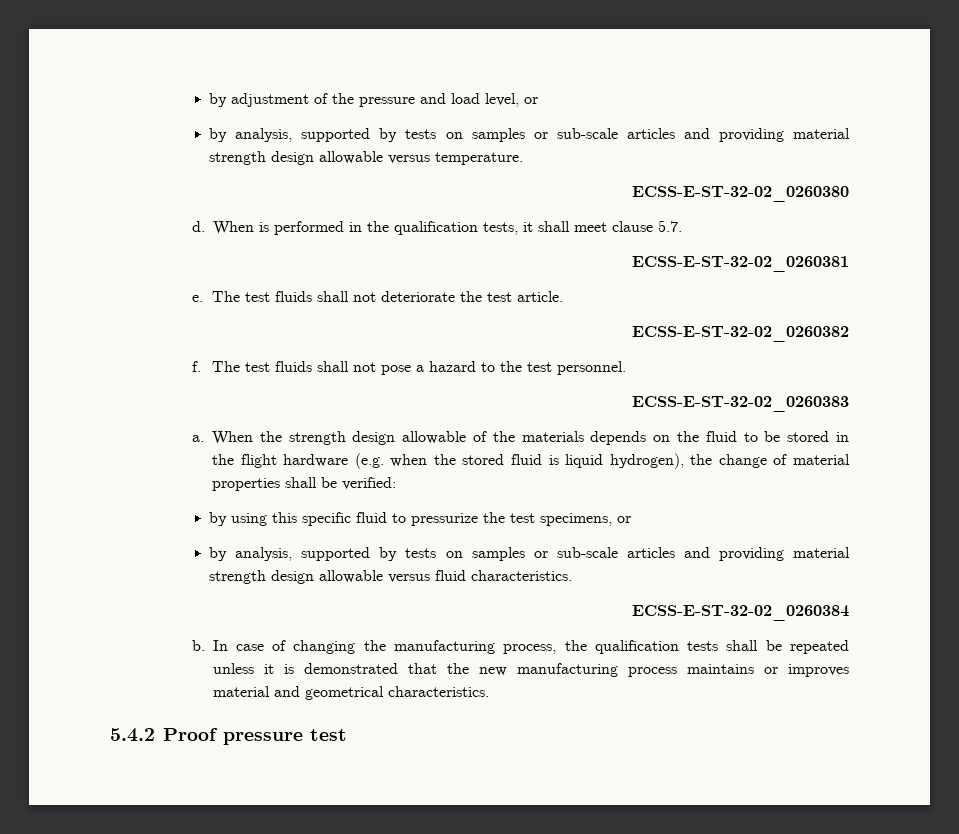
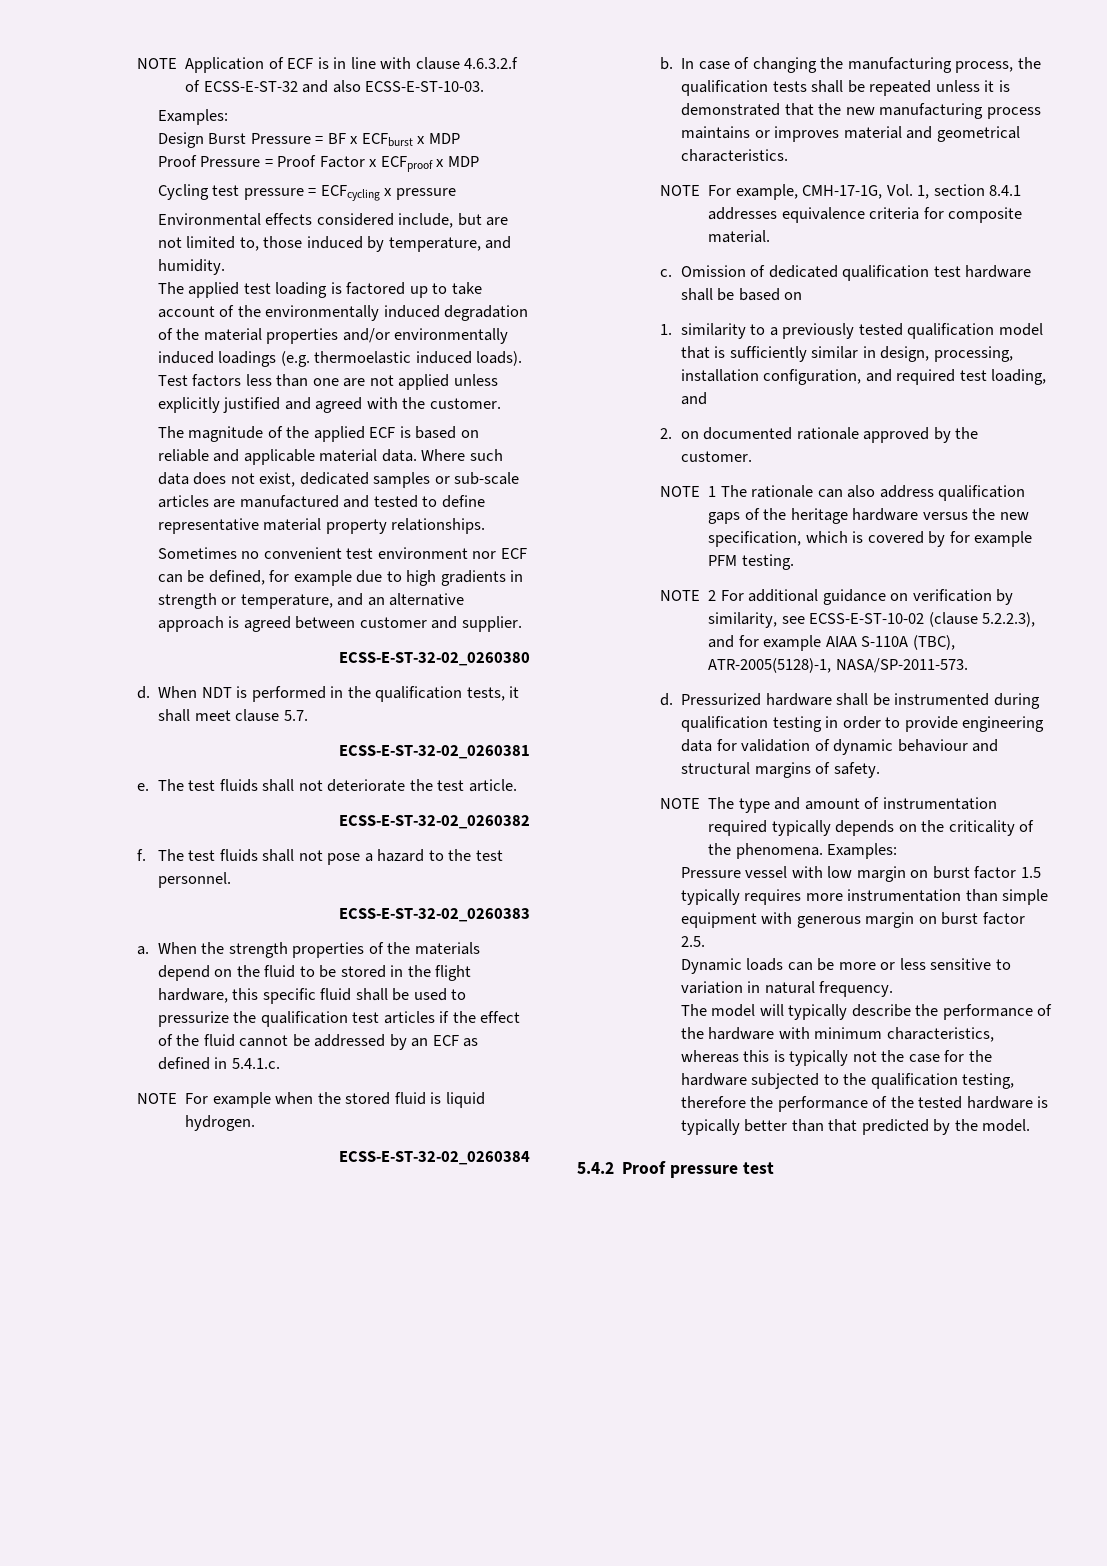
[209,93,539,107] [209,128,850,142] [209,151,524,165] by adjustment of the pressure and load level, or // by analysis, supported by tests on samples or sub-scale articles and providing material strength design allowable versus temperature. -> [137,57,519,73] [185,80,485,93] [158,109,229,125] [158,132,460,148] [158,155,479,172] [158,184,456,201] [158,213,509,228] [158,236,512,252] [158,259,226,275] [158,282,482,298] [158,305,529,321] [158,328,509,344] [158,351,523,367] [158,374,498,390] [158,397,501,413] [158,426,479,442] [158,449,503,465] [158,472,520,488] [158,495,485,508] [158,518,486,534] [158,547,527,559] [158,570,524,586] [158,593,465,609] [158,616,522,632] NOTE Application of ECF is in line with clause 4.6.3.2.f of ECSS‐E‐ST‐32 and also ECSS-E-ST-10-03. // Examples: // Design Burst Pressure = BF x ECFburst x MDP // Proof Pressure = Proof Factor x ECFproof x MDP // Cycling test pressure = ECFcycling x pressure // Environmental effects considered include, but are not limited to, those induced by temperature, and humidity. // The applied test loading is factored up to take account of the environmentally induced degradation of the material properties and/or environmentally induced loadings (e.g. thermoelastic induced loads). Test factors less than one are not applied unless explicitly justified and agreed with the customer. // The magnitude of the applied ECF is based on reliable and applicable material data. Where such data does not exist, dedicated samples or sub-scale articles are manufactured and tested to define representative material property relationships. // Sometimes no convenient test environment nor ECF can be defined, for example due to high gradients in strength or temperature, and an alternative approach is agreed between customer and supplier.
(254, 228) none -> [201,687,232,698] NDT
[352,431,467,445] design allowable -> [292,942,365,958] properties
[590,431,647,445] depends -> [158,965,211,981] depend
[283,453,384,469] hardware (e.g. -> [158,988,467,1004] [158,1011,521,1027] [158,1034,479,1050] [158,1057,280,1070] [137,1092,271,1108] hardware, this specific fluid shall be used to pressurize the qualification test articles if the effect of the fluid cannot be addressed by an ECF as defined in 5.4.1.c. // NOTE For example
[609,453,850,469] [212,477,397,491] [209,512,632,526] [209,547,850,561] [209,570,573,584] hydrogen), the change of material properties shall be verified: // by using this specific fluid to pressurize the test specimens, or // by analysis, supported by tests on samples or sub-scale articles and providing material strength design allowable versus fluid characteristics. -> [185,1115,256,1131] hydrogen.
(489, 691) none -> [660,184,1022,200] [708,207,1023,223] [708,230,771,243] [660,265,1032,281] [681,288,803,301] [660,323,1043,339] [681,346,1013,362] [681,369,1047,385] [681,392,708,405] [660,427,979,443] [681,451,753,462] [660,485,1026,501] [708,508,1029,524] [708,531,1033,547] [708,554,794,570] [660,589,1014,605] [708,612,1036,628] [708,635,955,651] [708,658,968,673] [660,693,1040,709] [681,716,1045,732] [681,739,999,755] [681,762,880,778] [660,797,997,813] [708,820,1035,836] [708,843,898,859] [681,866,1041,882] [681,889,1049,905] [681,912,1025,928] [681,936,706,947] [681,958,1011,974] [681,981,894,997] [681,1004,1053,1020] [681,1027,994,1042] [681,1050,992,1066] [681,1073,1015,1089] [681,1096,1049,1112] [681,1119,1031,1135] // NOTE For example, CMH-17-1G, Vol. 1, section 8.4.1 addresses equivalence criteria for composite material. // c. Omission of dedicated qualification test hardware shall be based on // 1. similarity to a previously tested qualification model that is sufficiently similar in design, processing, installation configuration, and required test loading, and // 2. on documented rationale approved by the customer. // NOTE 1 The rationale can also address qualification gaps of the heritage hardware versus the new specification, which is covered by for example PFM testing. // NOTE 2 For additional guidance on verification by similarity, see ECSS-E-ST-10-02 (clause 5.2.2.3), and for example AIAA S-110A (TBC), ATR-2005(5128)-1, NASA/SP-2011-573. // d. Pressurized hardware shall be instrumented during qualification testing in order to provide engineering data for validation of dynamic behaviour and structural margins of safety. // NOTE The type and amount of instrumentation required typically depends on the criticality of the phenomena. Examples: // Pressure vessel with low margin on burst factor 1.5 typically requires more instrumentation than simple equipment with generous margin on burst factor 2.5. // Dynamic loads can be more or less sensitive to variation in natural frequency. // The model will typically describe the performance of the hardware with minimum characteristics, whereas this is typically not the case for the hardware subjected to the qualification testing, therefore the performance of the tested hardware is typically better than that predicted by the model.

